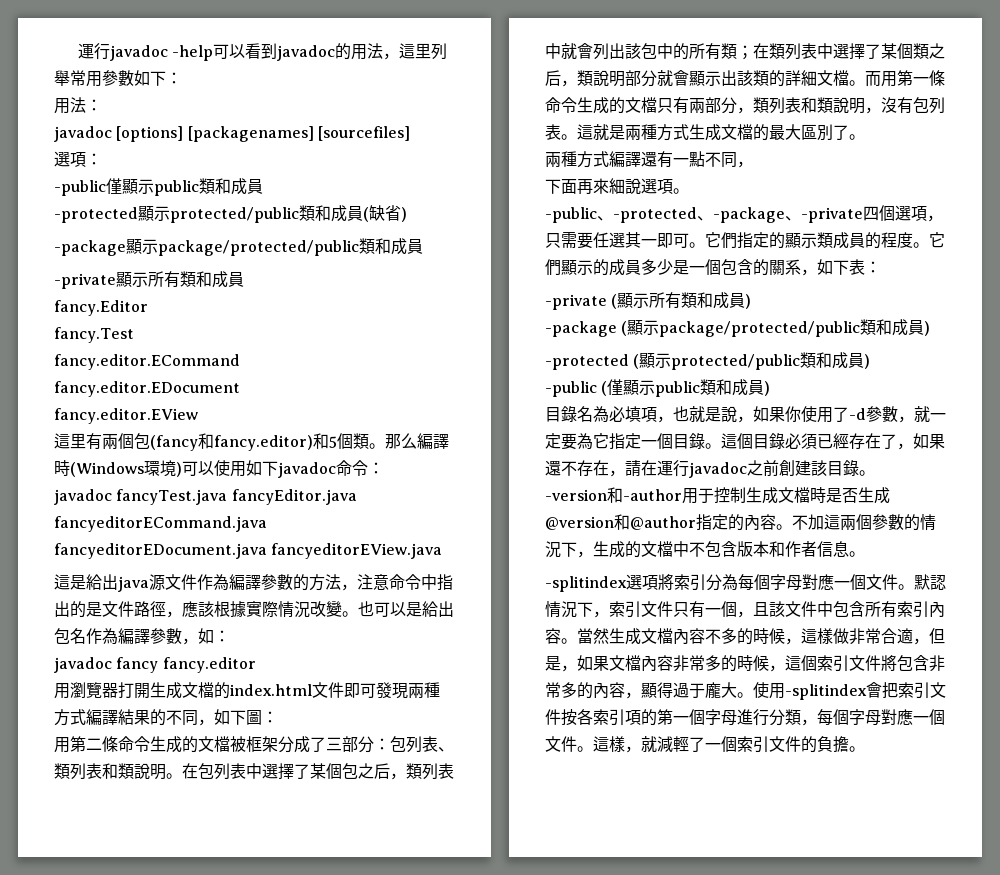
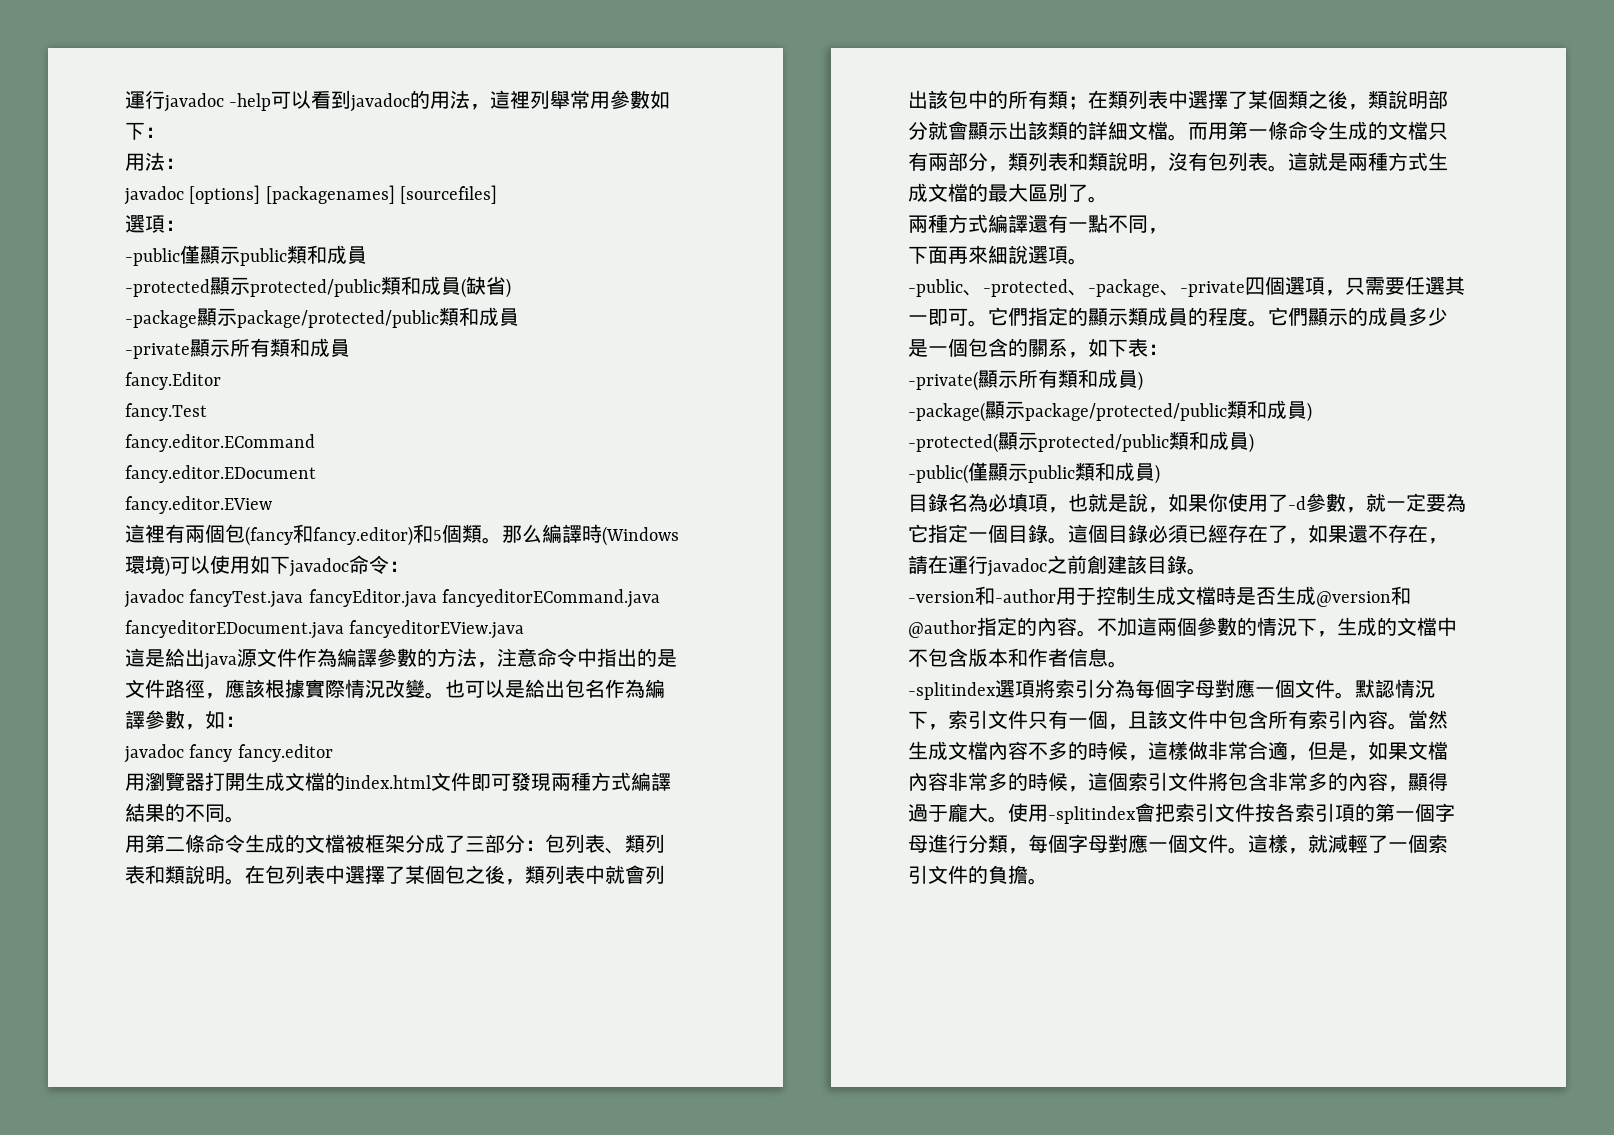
[415,43,432,59] 里 -> [510,90,531,109] 裡
[70,433,86,449] 里 -> [145,524,165,543] 裡
[198,709,278,726] ，如下圖： -> [225,816,245,823] 。
[374,763,390,779] 后 -> [485,865,505,884] 後
[545,70,561,86] 后 -> [1328,90,1348,109] 後
[545,294,618,310] -private ( -> [908,371,978,391] -private(
[545,321,628,337] -package ( -> [908,402,985,422] -package(
[545,354,640,370] -protected ( -> [908,433,998,453] -protected(
[545,381,608,397] -public ( -> [908,464,968,484] -public(

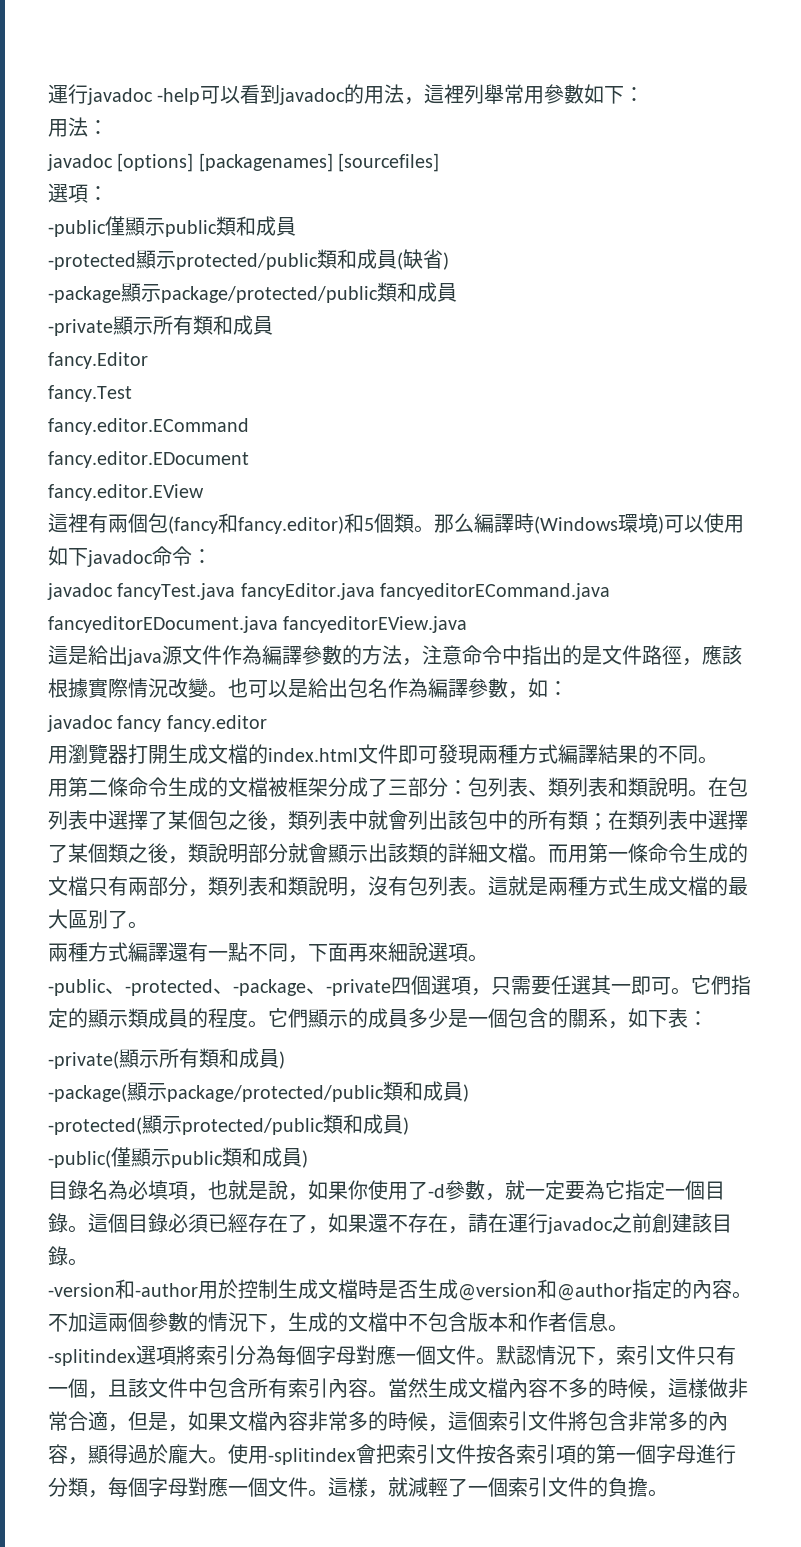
(1168, 231) // -> (308, 959) none
[1076,588,1096,605] 于 -> [218,1279,238,1299] 於
[928,805,948,822] 于 -> [148,1444,168,1464] 於

